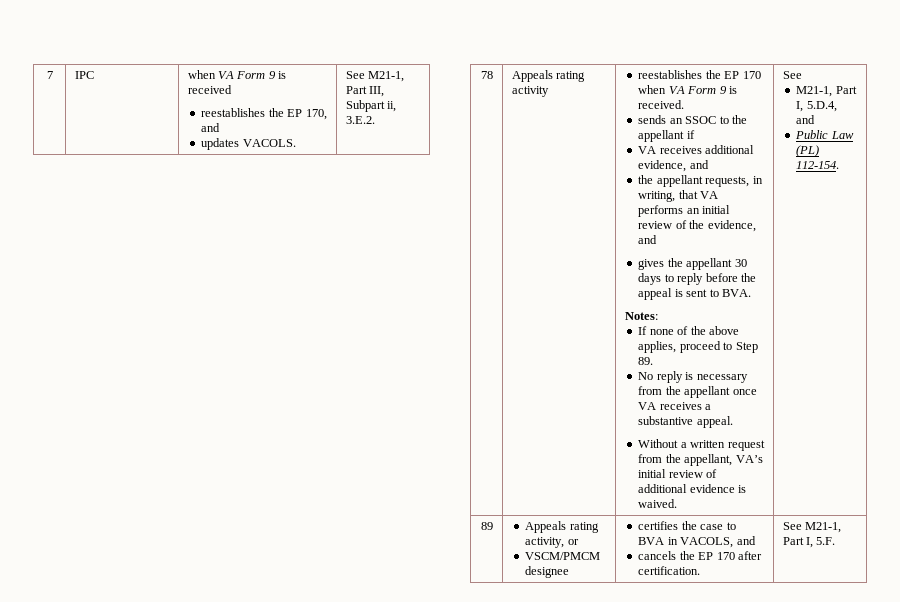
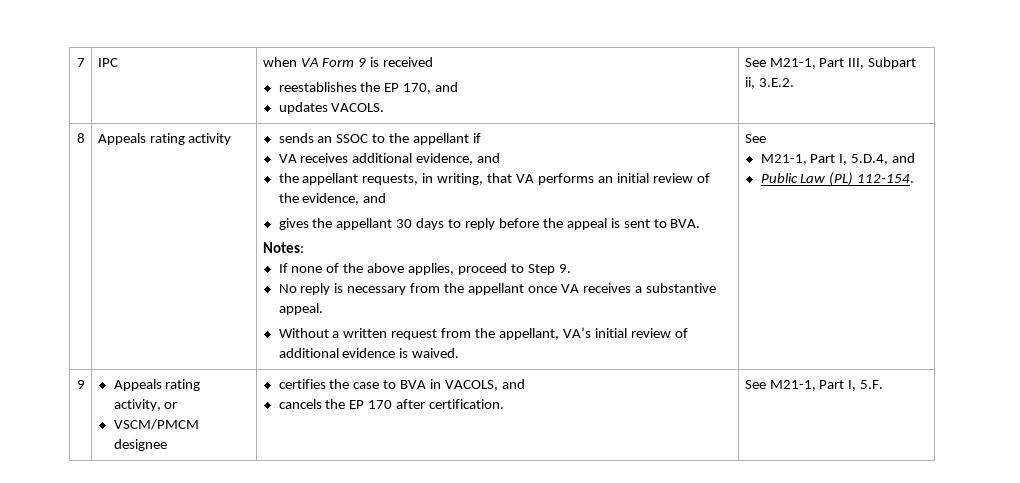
[480,71,493,79] 78 -> [76,133,85,143] 8
[638,70,761,79] [638,85,737,94] [638,100,685,109] reestablishes the EP 170 when VA Form 9 is received. // -> (232, 139) none
[638,357,654,365] 89. -> [558,264,571,273] 9.
[480,522,493,530] 89 -> [76,380,85,389] 9

